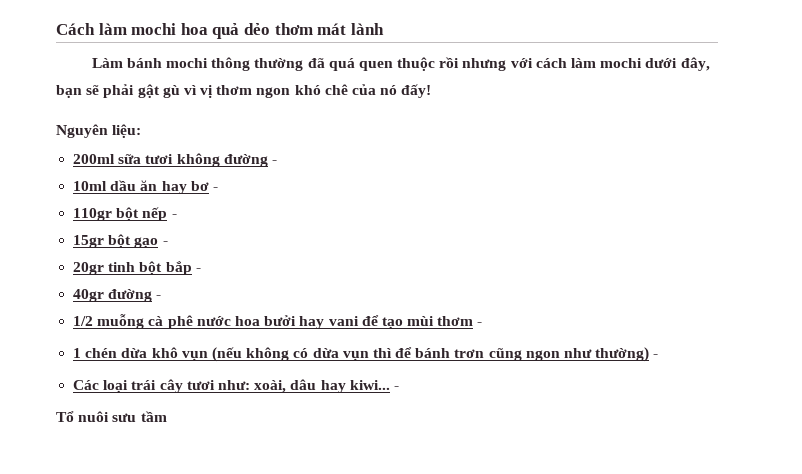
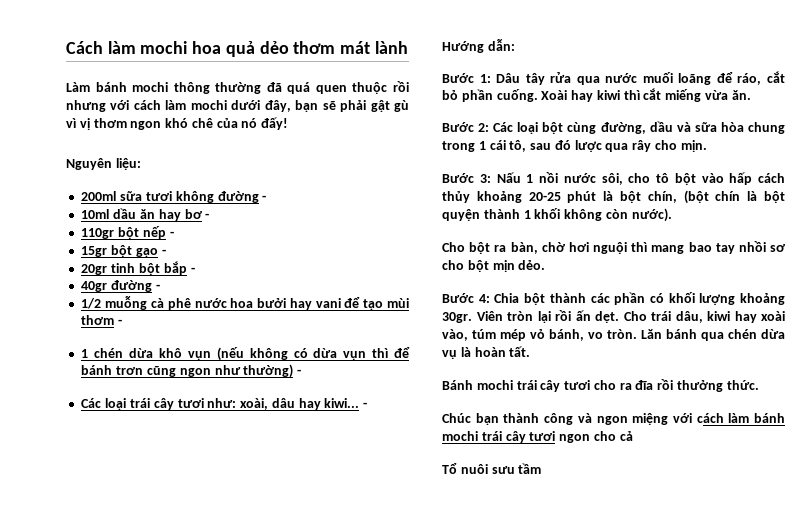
(399, 388) none -> [442,39,515,53] [442,71,785,85] [442,88,751,102] [442,121,785,134] [442,140,707,152] [442,172,785,185] [442,190,785,204] [442,208,672,222] [442,241,785,254] [442,260,546,272] [442,292,785,305] [442,310,785,323] [442,329,785,341] [442,346,531,359] [442,379,759,392] [442,413,785,425] [442,431,633,443] // Hướng dẫn: // Bước 1: Dâu tây rửa qua nước muối loãng để ráo, cắt bỏ phần cuống. Xoài hay kiwi thì cắt miếng vừa ăn. // Bước 2: Các loại bột cùng đường, dầu và sữa hòa chung trong 1 cái tô, sau đó lược qua rây cho mịn. // Bước 3: Nấu 1 nồi nước sôi, cho tô bột vào hấp cách thủy khoảng 20-25 phút là bột chín, (bột chín là bột quyện thành 1 khối không còn nước). // Cho bột ra bàn, chờ hơi nguội thì mang bao tay nhồi sơ cho bột mịn dẻo. // Bước 4: Chia bột thành các phần có khối lượng khoảng 30gr. Viên tròn lại rồi ấn dẹt. Cho trái dâu, kiwi hay xoài vào, túm mép vỏ bánh, vo tròn. Lăn bánh qua chén dừa vụ là hoàn tất. // Bánh mochi trái cây tươi cho ra đĩa rồi thưởng thức. // Chúc bạn thành công và ngon miệng với cách làm bánh mochi trái cây tươi ngon cho cả

